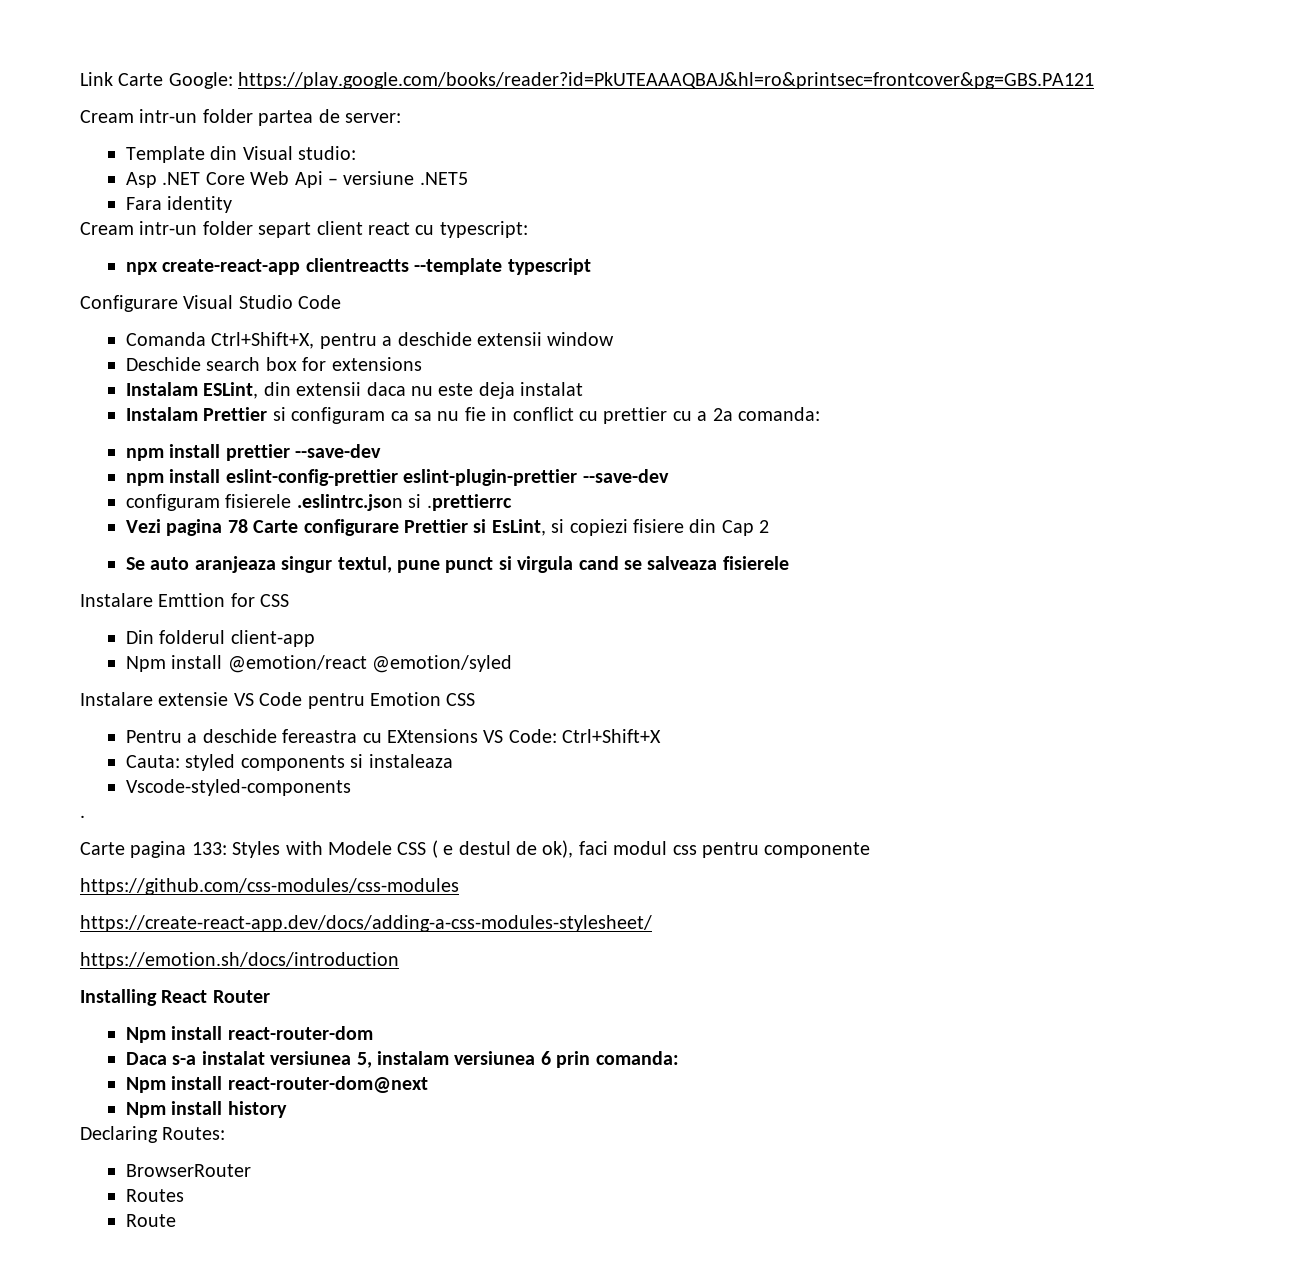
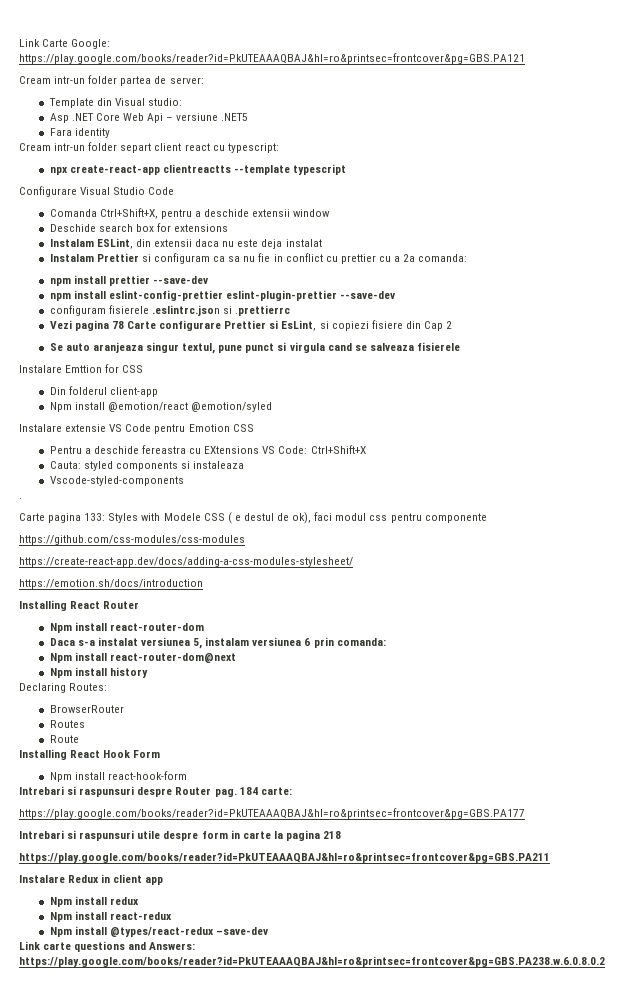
(177, 1220) none -> [19,749,161,760] [49,771,187,782] [19,786,292,797] [19,808,525,819] [19,830,342,841] [19,852,550,863] [19,874,164,885] [49,896,139,907] [49,911,172,922] [49,926,268,937] [19,941,196,952] [19,956,605,967] // Installing React Hook Form // Npm install react-hook-form // Intrebari si raspunsuri despre Router pag. 184 carte: // https://play.google.com/books/reader?id=PkUTEAAAQBAJ&hl=ro&printsec=frontcover&pg=GBS.PA177 // Intrebari si raspunsuri utile despre form in carte la pagina 218 // https://play.google.com/books/reader?id=PkUTEAAAQBAJ&hl=ro&printsec=frontcover&pg=GBS.PA211 // Instalare Redux in client app // Npm install redux // Npm install react-redux // Npm install @types/react-redux –save-dev // Link carte questions and Answers: https://play.google.com/books/reader?id=PkUTEAAAQBAJ&hl=ro&printsec=frontcover&pg=GBS.PA238.w.6.0.8.0.2

